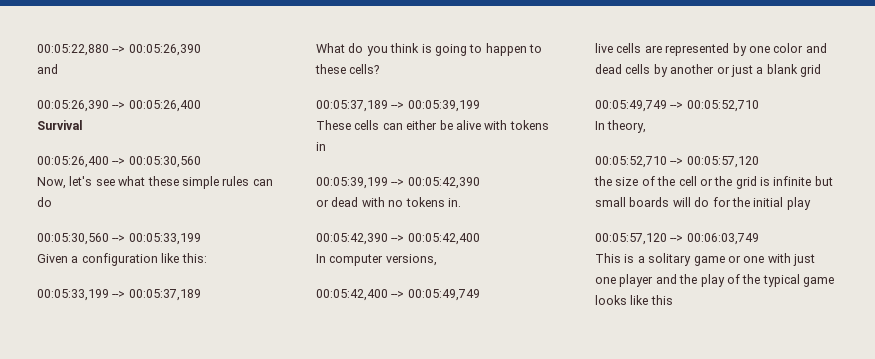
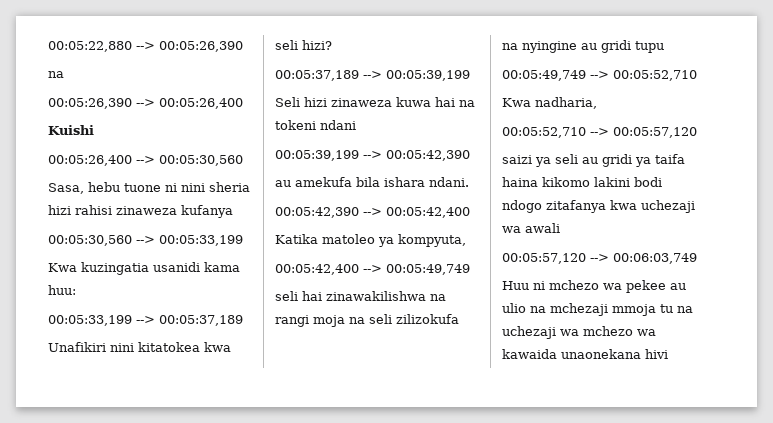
[37,64,58,74] and -> [48,71,64,78] na
[37,120,83,130] Survival -> [48,125,94,135] Kuishi
[37,176,273,189] [37,197,52,207] [37,233,201,245] [37,253,207,266] [37,289,201,301] [316,43,542,56] [315,64,380,74] [316,100,480,112] [316,120,549,130] [316,142,326,151] [316,177,480,189] [316,197,461,207] Now, let's see what these simple rules can do // 00:05:30,560 --> 00:05:33,199 // Given a configuration like this: // 00:05:33,199 --> 00:05:37,189 // What do you think is going to happen to these cells? // 00:05:37,189 --> 00:05:39,199 // These cells can either be alive with tokens in // 00:05:39,199 --> 00:05:42,390 // or dead with no tokens in. -> [48,182,250,194] [48,205,233,218] [48,235,243,246] [48,262,240,275] [48,285,76,295] [48,315,243,326] [48,342,231,352] [275,40,332,50] [275,70,470,81] [275,97,475,107] [275,120,356,130] [275,150,470,161] [275,177,469,187] Sasa, hebu tuone ni nini sheria hizi rahisi zinaweza kufanya // 00:05:30,560 --> 00:05:33,199 // Kwa kuzingatia usanidi kama huu: // 00:05:33,199 --> 00:05:37,189 // Unafikiri nini kitatokea kwa seli hizi? // 00:05:37,189 --> 00:05:39,199 // Seli hizi zinaweza kuwa hai na tokeni ndani // 00:05:39,199 --> 00:05:42,390 // au amekufa bila ishara ndani.
[316,254,437,266] In computer versions, -> [275,234,466,247] Katika matoleo ya kompyuta,
[595,43,827,56] [595,64,821,77] live cells are represented by one color and dead cells by another or just a blank grid -> [275,291,446,301] [275,314,459,327] [502,40,664,53] seli hai zinawakilishwa na rangi moja na seli zilizokufa na nyingine au gridi tupu
[595,120,647,133] In theory, -> [502,97,597,109] Kwa nadharia,
[594,176,833,189] [595,197,811,210] [595,233,759,245] [595,253,815,266] [595,274,834,287] [595,295,673,305] the size of the cell or the grid is infinite but small boards will do for the initial play // 00:05:57,120 --> 00:06:03,749 // This is a solitary game or one with just one player and the play of the typical game looks like this -> [502,154,685,167] [502,177,662,187] [502,200,695,213] [502,223,560,233] [502,253,697,264] [502,280,686,293] [502,303,693,316] [502,326,656,339] [502,349,668,359] saizi ya seli au gridi ya taifa haina kikomo lakini bodi ndogo zitafanya kwa uchezaji wa awali // 00:05:57,120 --> 00:06:03,749 // Huu ni mchezo wa pekee au ulio na mchezaji mmoja tu na uchezaji wa mchezo wa kawaida unaonekana hivi

